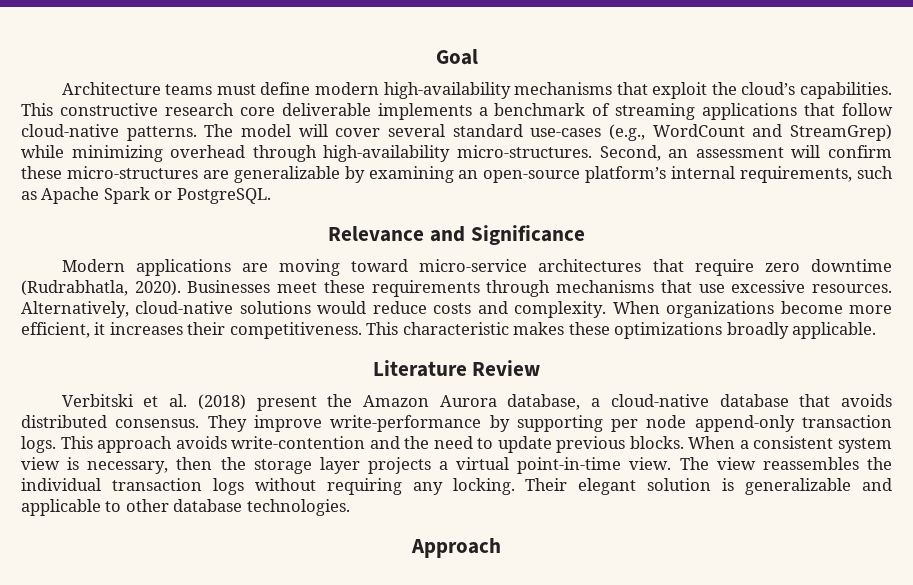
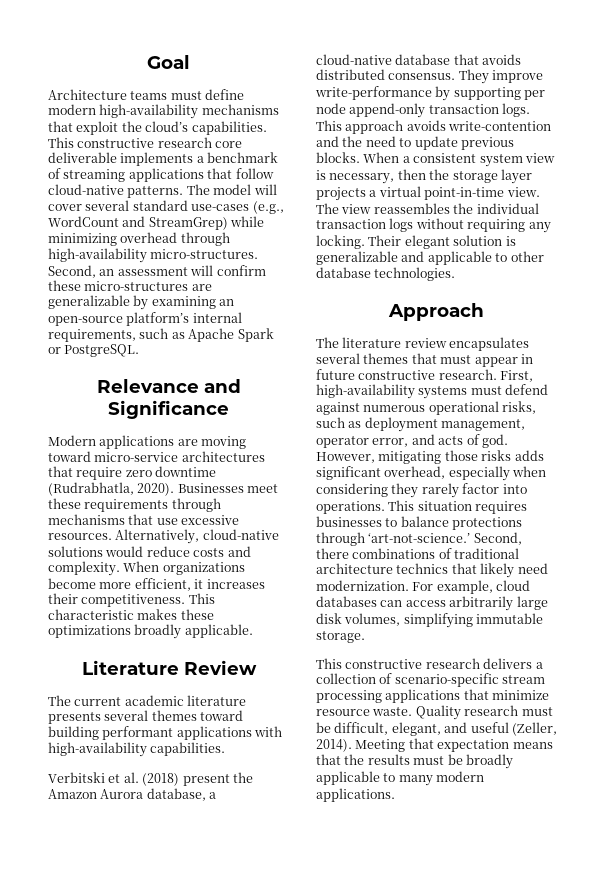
(541, 368) none -> [48,695,247,706] [48,710,244,724] [48,726,283,740] [48,742,226,757] // The current academic literature presents several themes toward building performant applications with high-availability capabilities.
(501, 548) none -> [316,337,530,351] [316,353,533,367] [316,369,534,382] [316,384,549,399] [316,401,537,415] [316,417,526,432] [316,434,508,448] [316,450,544,464] [316,466,547,481] [316,483,527,498] [316,500,528,514] [316,516,523,530] [316,532,522,546] [316,548,520,559] [316,563,548,578] [316,580,531,594] [316,596,548,611] [316,613,544,628] [316,631,365,643] [316,658,543,669] [316,673,546,687] [316,689,550,703] [316,705,553,720] [316,722,557,736] [316,738,553,752] [316,754,513,769] [316,771,485,786] [316,788,395,802] // The literature review encapsulates several themes that must appear in future constructive research. First, high-availability systems must defend against numerous operational risks, such as deployment management, operator error, and acts of god. However, mitigating those risks adds significant overhead, especially when considering they rarely factor into operations. This situation requires businesses to balance protections through ‘art-not-science.’ Second, there combinations of traditional architecture technics that likely need modernization. For example, cloud databases can access arbitrarily large disk volumes, simplifying immutable storage. // This constructive research delivers a collection of scenario-specific stream processing applications that minimize resource waste. Quality research must be difficult, elegant, and useful (Zeller, 2014). Meeting that expectation means that the results must be broadly applicable to many modern applications.

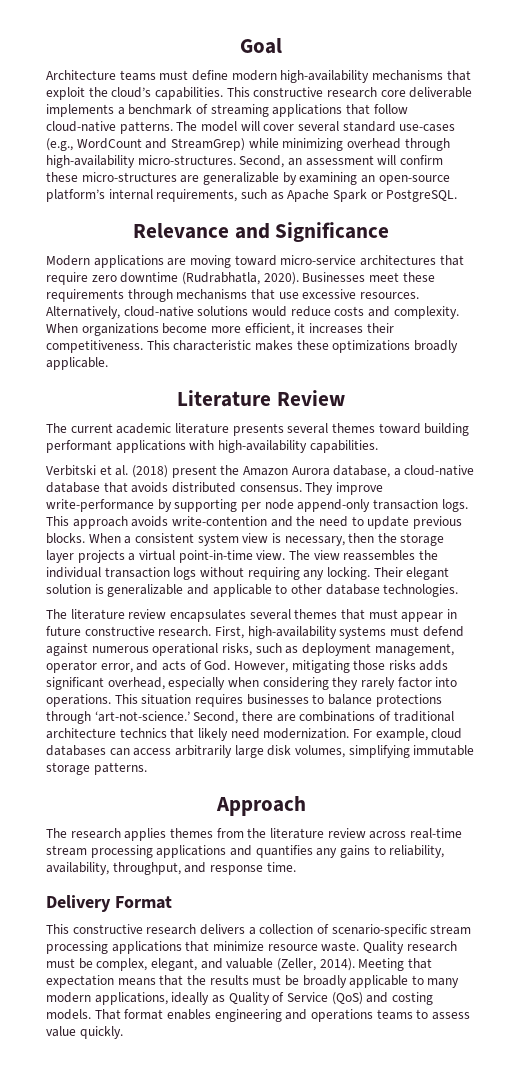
[388,303,484,321] // Approach -> (459, 590) none
[481,434,508,448] god. -> [204,660,231,671] God.
(349, 553) none -> [276,714,296,722] are
[316,631,365,643] storage. -> [46,762,147,775] [215,796,306,816] [46,828,462,841] [46,845,445,858] [46,862,296,875] [46,895,172,912] storage patterns. // Approach // The research applies themes from the literature review across real-time stream processing applications and quantifies any gains to reliability, availability, throughput, and response time. // Delivery Format
[334,722,389,735] difficult, -> [96,958,148,971] complex,
[470,722,509,733] useful -> [226,958,274,969] valuable
[316,788,395,802] applications. -> [94,992,433,1005] [46,1009,470,1022] [46,1026,123,1039] applications, ideally as Quality of Service (QoS) and costing models. That format enables engineering and operations teams to assess value quickly.

